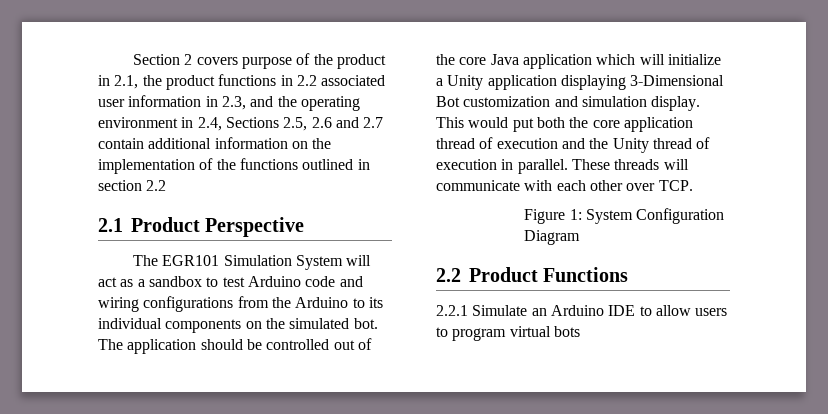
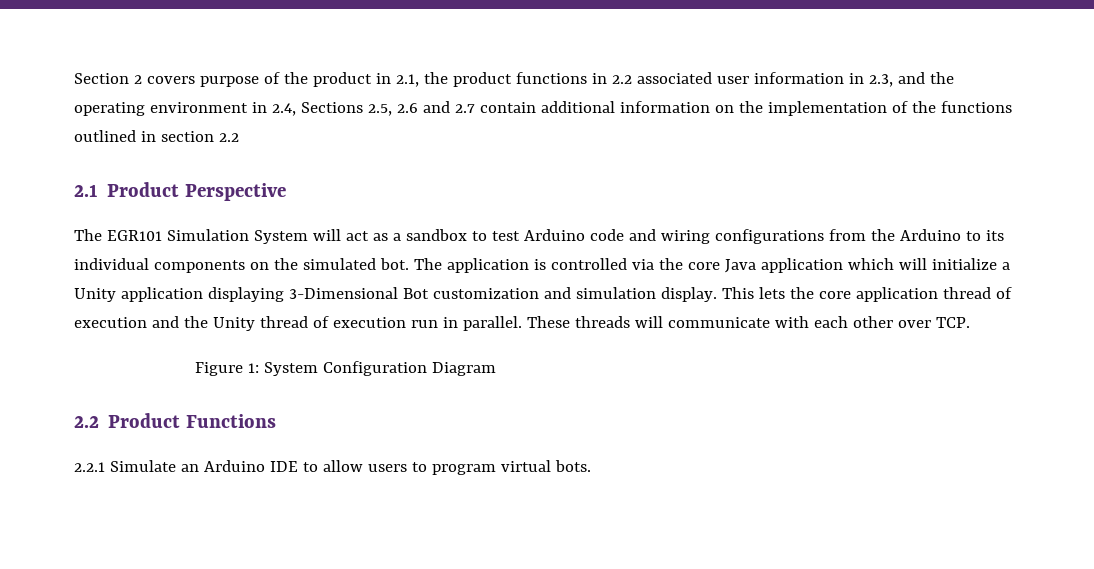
[200,338,372,350] should be controlled out of -> [533,258,654,270] is controlled via
[468,117,565,132] would put both -> [758,287,785,299] lets
(497, 164) none -> [410,320,438,328] run
[553,326,580,337] bots -> [554,460,591,472] bots.

